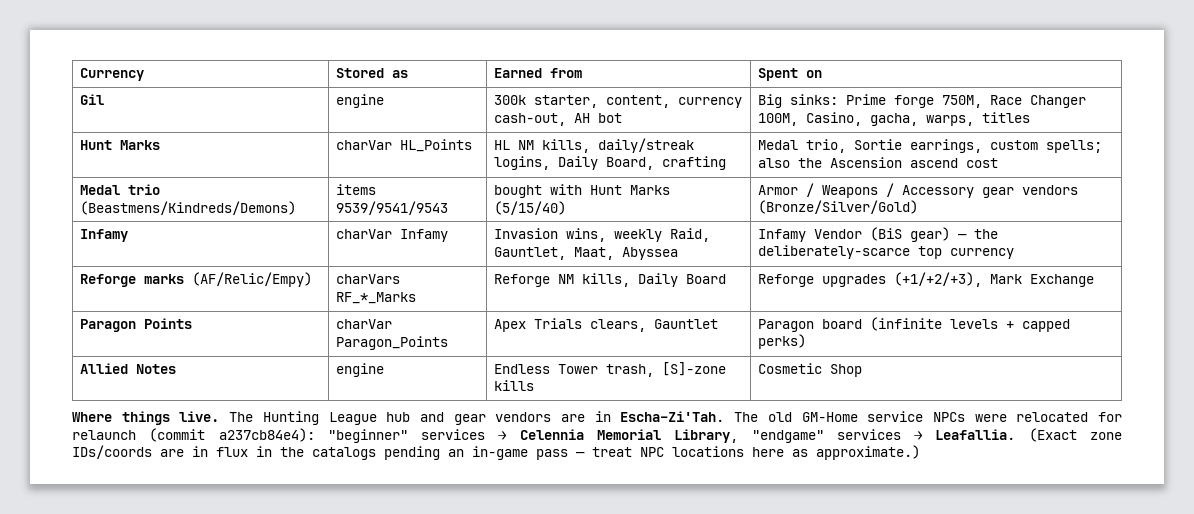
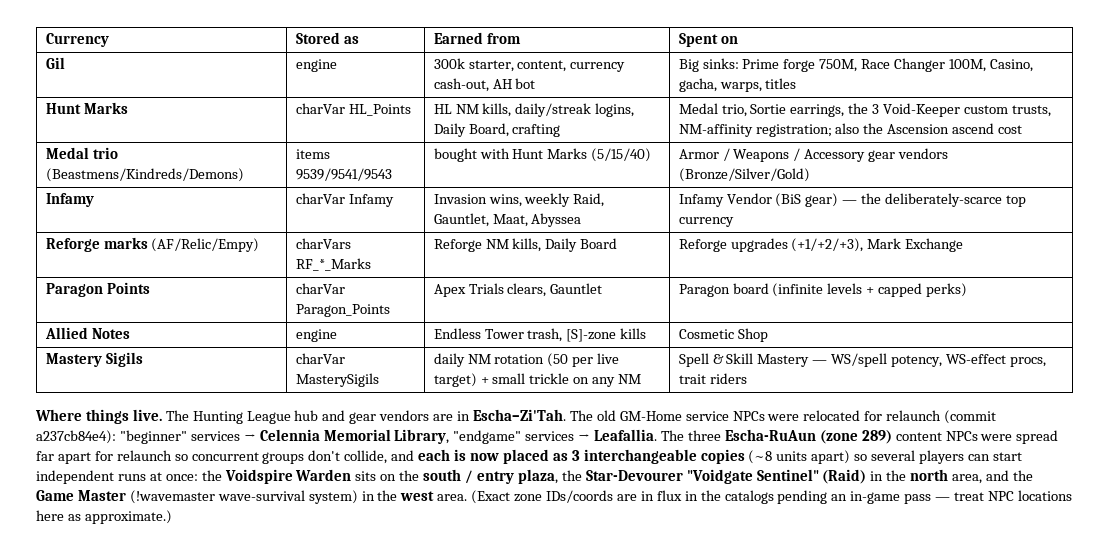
[990,140,1103,153] custom spells; -> [848,103,1051,117] [678,124,832,137] the 3 Void-Keeper custom trusts, NM-affinity registration;
(863, 370) none -> [45,352,143,367] [295,353,345,364] [295,373,379,387] [433,353,620,367] [433,373,642,387] [678,353,1046,367] [678,373,747,384] // Mastery Sigils | charVar MasterySigils | daily NM rotation (50 per live target) + small trickle on any NM | Spell & Skill Mastery — WS/spell potency, WS-effect procs, trait riders
(1016, 434) none -> [661,429,1059,444] [36,449,1022,464] [36,469,1033,484] [36,490,468,504] The three Escha-RuAun (zone 289) content NPCs were spread far apart for relaunch so concurrent groups don't collide, and each is now placed as 3 interchangeable copies (~8 units apart) so several players can start independent runs at once: the Voidspire Warden sits on the south / entry plaza, the Star-Devourer "Voidgate Sentinel" (Raid) in the north area, and the Game Master (!wavemaster wave-survival system) in the west area.

